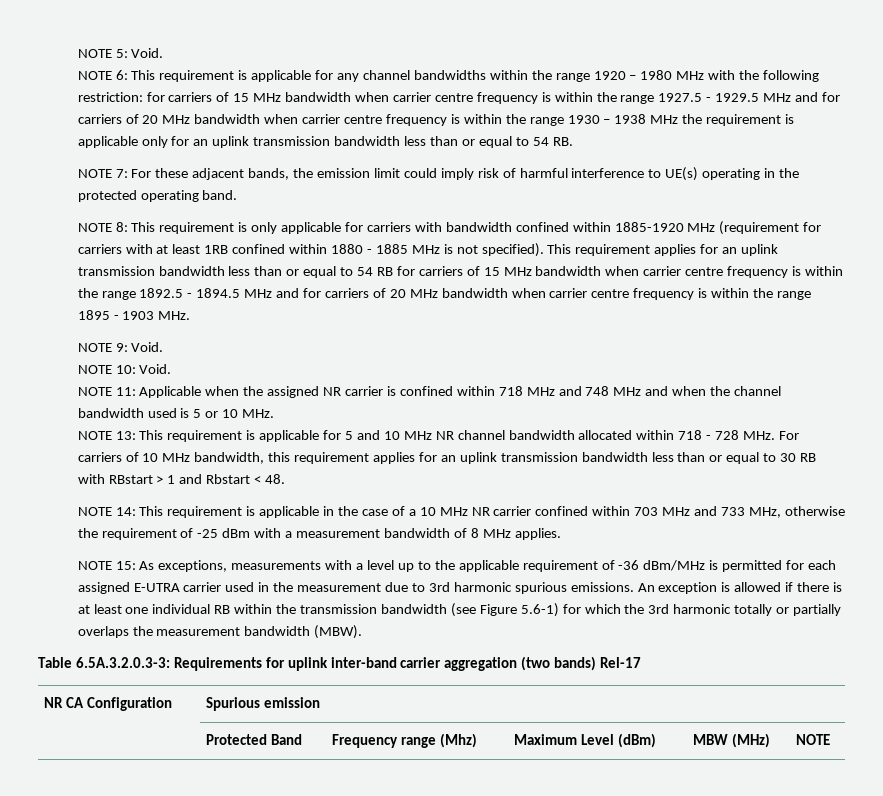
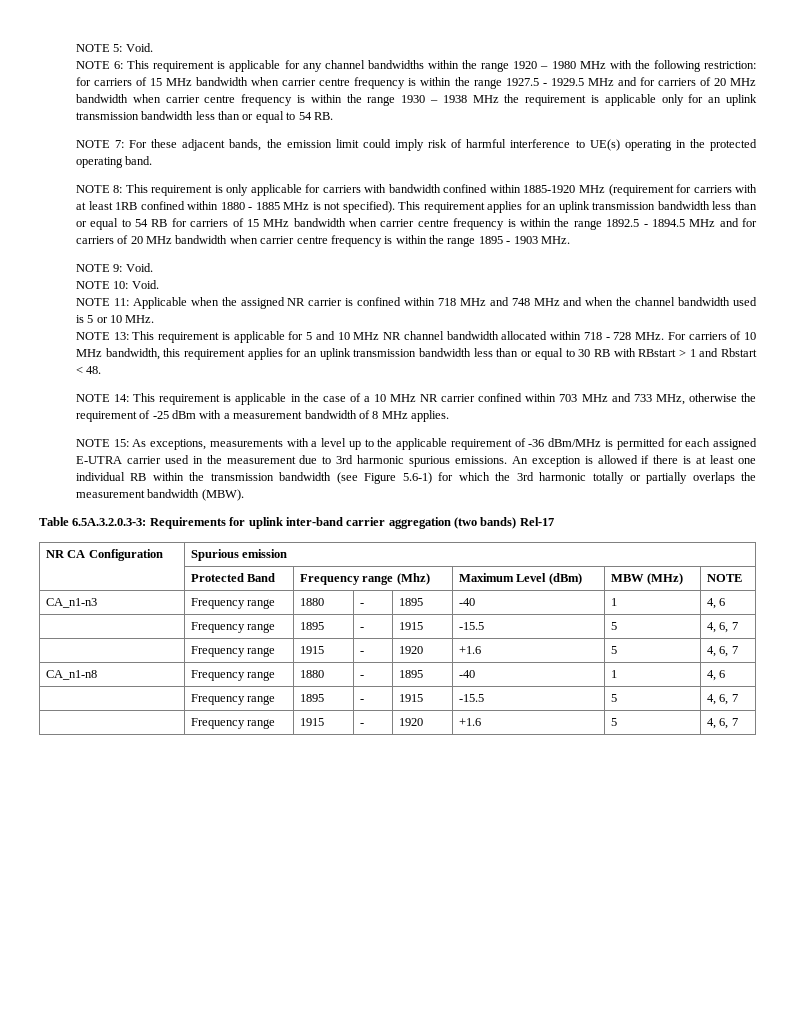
(830, 739) none -> [45,598,97,608] [190,598,276,609] [299,598,324,606] [359,603,364,606] [398,598,423,606] [458,598,475,606] [610,598,617,606] [706,598,726,609] [190,622,276,633] [299,622,324,630] [359,627,364,630] [398,622,423,630] [458,622,484,630] [610,622,617,630] [706,622,738,633] [190,646,276,657] [299,646,324,654] [359,651,364,654] [398,646,423,654] [458,646,481,654] [610,646,617,654] [706,646,738,657] [45,670,97,680] [190,670,276,681] [299,670,324,678] [359,675,364,678] [398,670,423,678] [458,670,475,678] [610,670,617,678] [706,670,726,681] [190,694,276,705] [299,694,324,702] [359,699,364,702] [398,694,423,702] [458,694,484,702] [610,694,617,702] [706,694,738,705] [190,718,276,729] [299,718,324,726] [359,723,364,726] [398,718,423,726] [458,718,481,726] [610,718,617,726] [706,718,738,729] // CA_n1-n3 | Frequency range | 1880 | - | 1895 | -40 | 1 | 4, 6 // | Frequency range | 1895 | - | 1915 | -15.5 | 5 | 4, 6, 7 // | Frequency range | 1915 | - | 1920 | +1.6 | 5 | 4, 6, 7 // CA_n1-n8 | Frequency range | 1880 | - | 1895 | -40 | 1 | 4, 6 // | Frequency range | 1895 | - | 1915 | -15.5 | 5 | 4, 6, 7 // | Frequency range | 1915 | - | 1920 | +1.6 | 5 | 4, 6, 7

